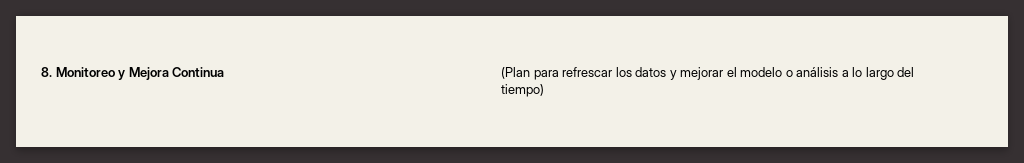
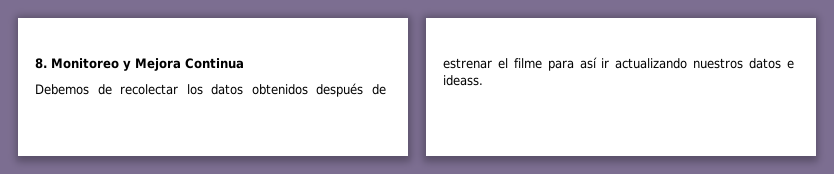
[501,67,915,80] [501,84,544,97] (Plan para refrescar los datos y mejorar el modelo o análisis a lo largo del tiempo) -> [35,83,386,97] [443,57,794,71] [443,75,483,86] Debemos de recolectar los datos obtenidos después de estrenar el filme para así ir actualizando nuestros datos e ideass.

